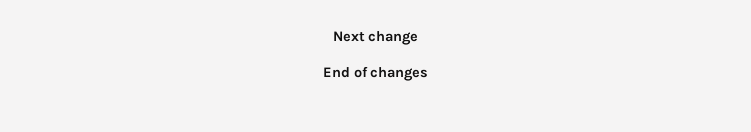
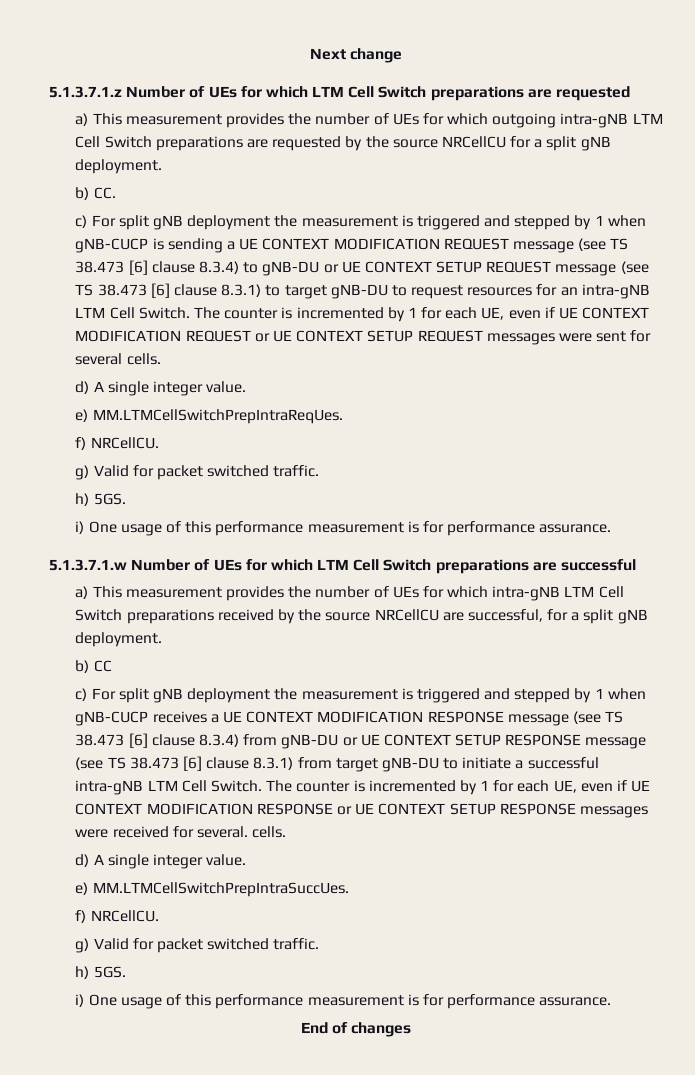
(419, 38) none -> [49,86,631,101] [75,113,663,128] [75,136,611,151] [75,159,163,174] [75,187,116,200] [75,215,646,230] [75,238,629,253] [75,260,649,276] [75,283,650,299] [75,307,650,322] [75,330,652,345] [75,353,161,365] [75,381,247,396] [75,409,343,424] [75,437,159,450] [75,465,320,480] [75,493,126,506] [75,521,612,536] [49,559,637,574] [75,586,624,601] [75,609,648,624] [75,632,163,647] [75,660,112,673] [75,688,646,703] [75,711,624,726] [75,733,647,749] [75,756,599,772] [75,780,651,795] [75,803,648,818] [75,826,287,838] [75,854,247,869] [75,882,349,897] [75,910,159,923] [75,938,320,953] [75,966,126,979] [75,994,612,1009] // 5.1.3.7.1.z Number of UEs for which LTM Cell Switch preparations are requested // a) This measurement provides the number of UEs for which outgoing intra-gNB LTM Cell Switch preparations are requested by the source NRCellCU for a split gNB deployment. // b) CC. // c) For split gNB deployment the measurement is triggered and stepped by 1 when gNB-CUCP is sending a UE CONTEXT MODIFICATION REQUEST message (see TS 38.473 [6] clause 8.3.4) to gNB-DU or UE CONTEXT SETUP REQUEST message (see TS 38.473 [6] clause 8.3.1) to target gNB-DU to request resources for an intra-gNB LTM Cell Switch. The counter is incremented by 1 for each UE, even if UE CONTEXT MODIFICATION REQUEST or UE CONTEXT SETUP REQUEST messages were sent for several cells. // d) A single integer value. // e) MM.LTMCellSwitchPrepIntraReqUes. // f) NRCellCU. // g) Valid for packet switched traffic. // h) 5GS. // i) One usage of this performance measurement is for performance assurance. // 5.1.3.7.1.w Number of UEs for which LTM Cell Switch preparations are successful // a) This measurement provides the number of UEs for which intra-gNB LTM Cell Switch preparations received by the source NRCellCU are successful, for a split gNB deployment. // b) CC // c) For split gNB deployment the measurement is triggered and stepped by 1 when gNB-CUCP receives a UE CONTEXT MODIFICATION RESPONSE message (see TS 38.473 [6] clause 8.3.4) from gNB-DU or UE CONTEXT SETUP RESPONSE message (see TS 38.473 [6] clause 8.3.1) from target gNB-DU to initiate a successful intra-gNB LTM Cell Switch. The counter is incremented by 1 for each UE, even if UE CONTEXT MODIFICATION RESPONSE or UE CONTEXT SETUP RESPONSE messages were received for several. cells. // d) A single integer value. // e) MM.LTMCellSwitchPrepIntraSuccUes. // f) NRCellCU. // g) Valid for packet switched traffic. // h) 5GS. // i) One usage of this performance measurement is for performance assurance.

